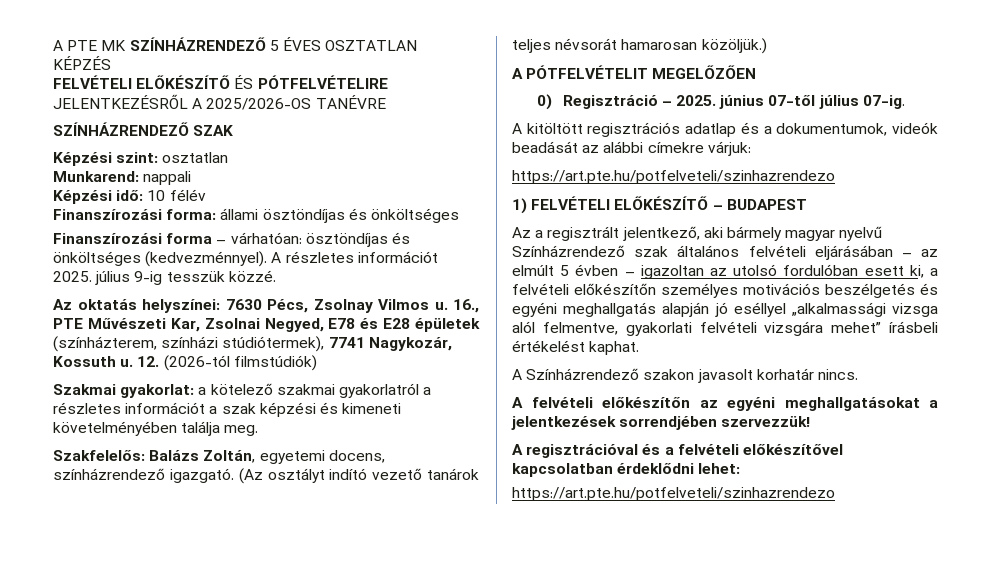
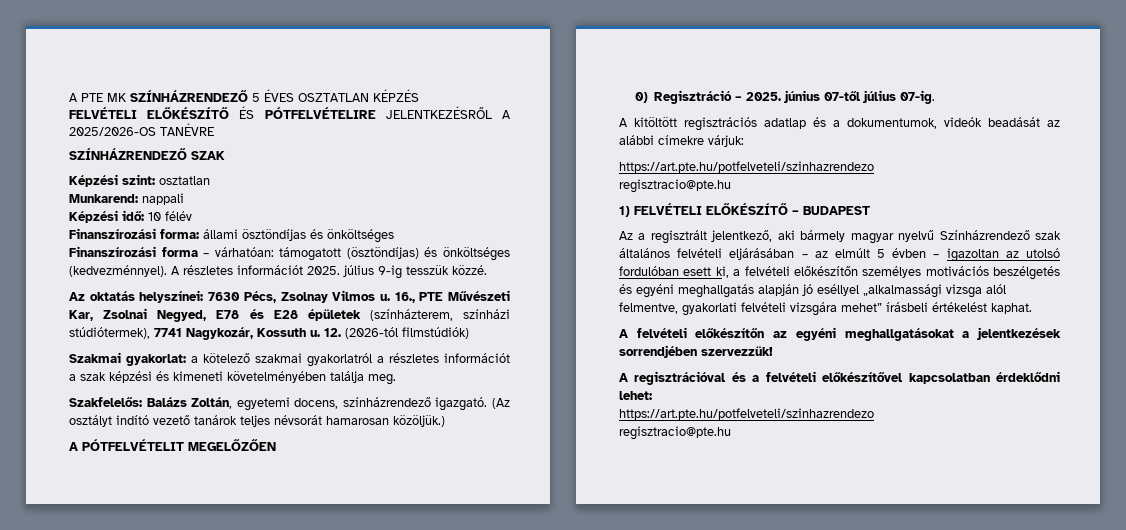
[305,233,388,247] ösztöndíjas -> [279,247,419,261] támogatott (ösztöndíjas)
(835, 177) none -> [619,179,731,193] // regisztracio@pte.hu
[512,368,858,383] // A Színházrendező szakon javasolt korhatár nincs. -> (1032, 308) none
(835, 494) none -> [619,426,731,440] // regisztracio@pte.hu

